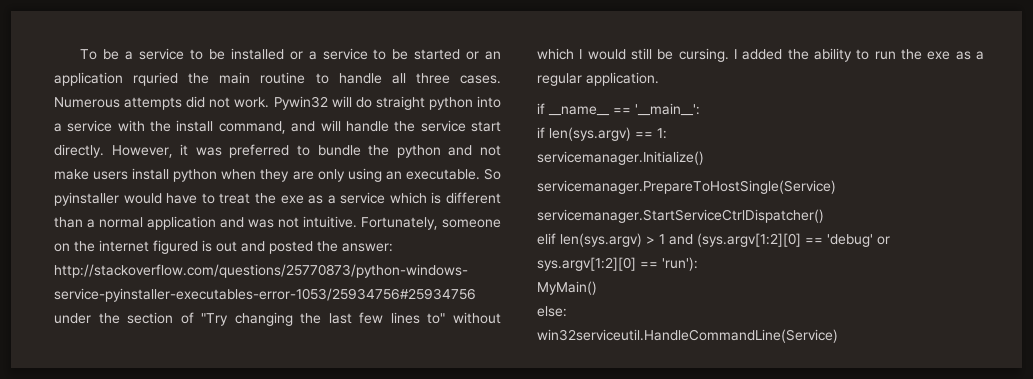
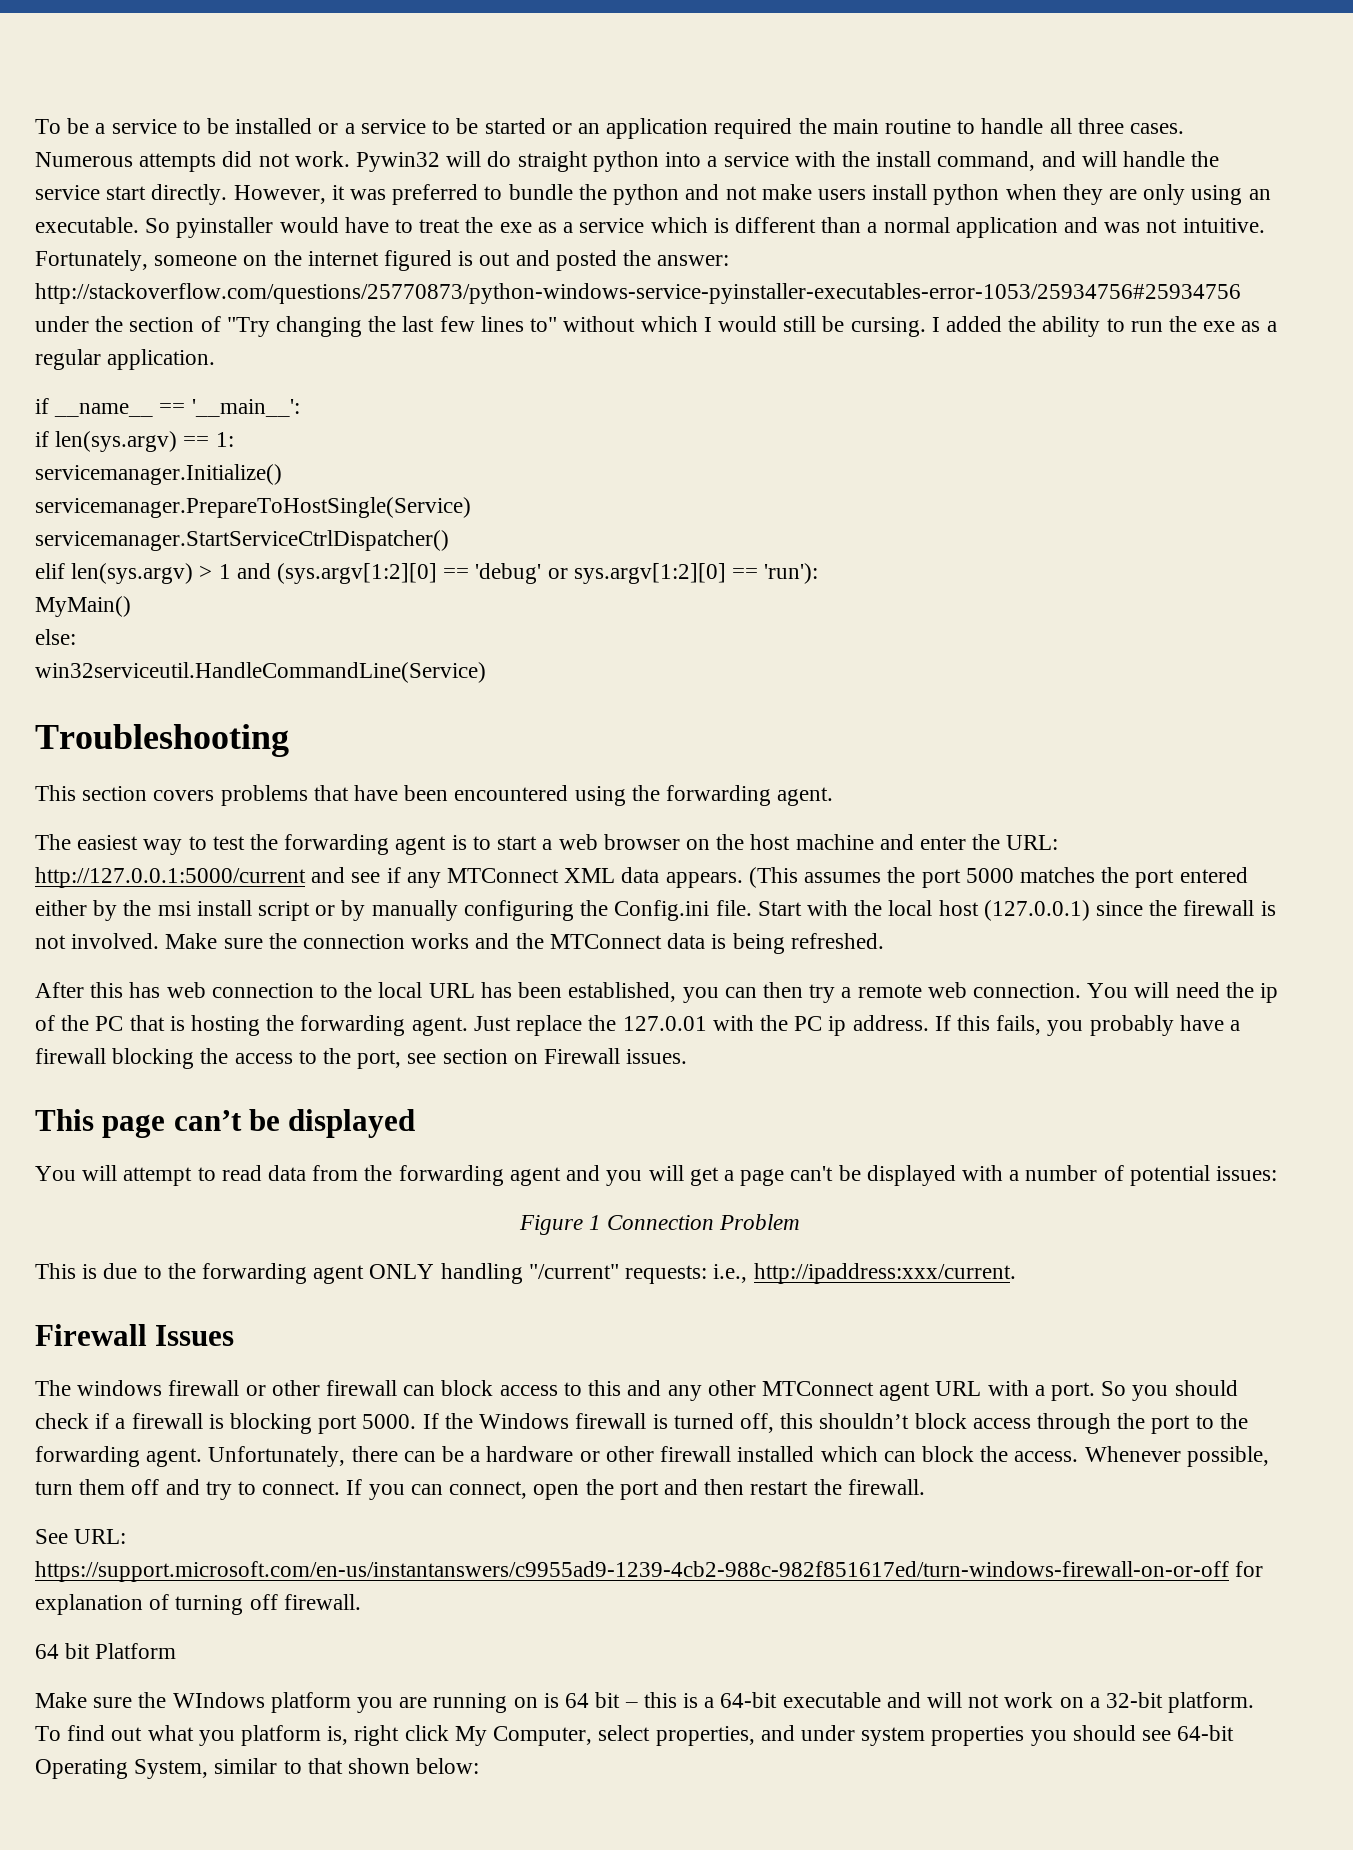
[133,72,179,86] rquried -> [714,118,793,139] required
(838, 336) none -> [35,724,289,757] [35,785,834,806] [35,834,1059,855] [35,867,1248,888] [35,900,1276,921] [35,933,884,954] [35,982,1279,1003] [35,1015,1241,1036] [35,1048,688,1069] [35,1109,416,1138] [35,1165,1278,1186] [518,1214,801,1235] [35,1263,1016,1284] [35,1324,235,1346] [35,1380,1238,1401] [35,1413,1248,1434] [35,1446,1269,1467] [35,1479,925,1500] [35,1529,127,1544] [35,1561,1264,1582] [35,1594,361,1615] [35,1643,177,1659] [35,1692,1255,1713] [35,1725,1235,1746] [35,1758,480,1779] // Troubleshooting // This section covers problems that have been encountered using the forwarding agent. // The easiest way to test the forwarding agent is to start a web browser on the host machine and enter the URL: http://127.0.0.1:5000/current and see if any MTConnect XML data appears. (This assumes the port 5000 matches the port entered either by the msi install script or by manually configuring the Config.ini file. Start with the local host (127.0.0.1) since the firewall is not involved. Make sure the connection works and the MTConnect data is being refreshed. // After this has web connection to the local URL has been established, you can then try a remote web connection. You will need the ip of the PC that is hosting the forwarding agent. Just replace the 127.0.01 with the PC ip address. If this fails, you probably have a firewall blocking the access to the port, see section on Firewall issues. // This page can’t be displayed // You will attempt to read data from the forwarding agent and you will get a page can't be displayed with a number of potential issues: // Figure 1 Connection Problem // This is due to the forwarding agent ONLY handling "/current" requests: i.e., http://ipaddress:xxx/current. // Firewall Issues // The windows firewall or other firewall can block access to this and any other MTConnect agent URL with a port. So you should check if a firewall is blocking port 5000. If the Windows firewall is turned off, this shouldn’t block access through the port to the forwarding agent. Unfortunately, there can be a hardware or other firewall installed which can block the access. Whenever possible, turn them off and try to connect. If you can connect, open the port and then restart the firewall. // See URL: https://support.microsoft.com/en-us/instantanswers/c9955ad9-1239-4cb2-988c-982f851617ed/turn-windows-firewall-on-or-off for explanation of turning off firewall. // 64 bit Platform // Make sure the WIndows platform you are running on is 64 bit – this is a 64-bit executable and will not work on a 32-bit platform. To find out what you platform is, right click My Computer, select properties, and under system properties you should see 64-bit Operating System, similar to that shown below:

